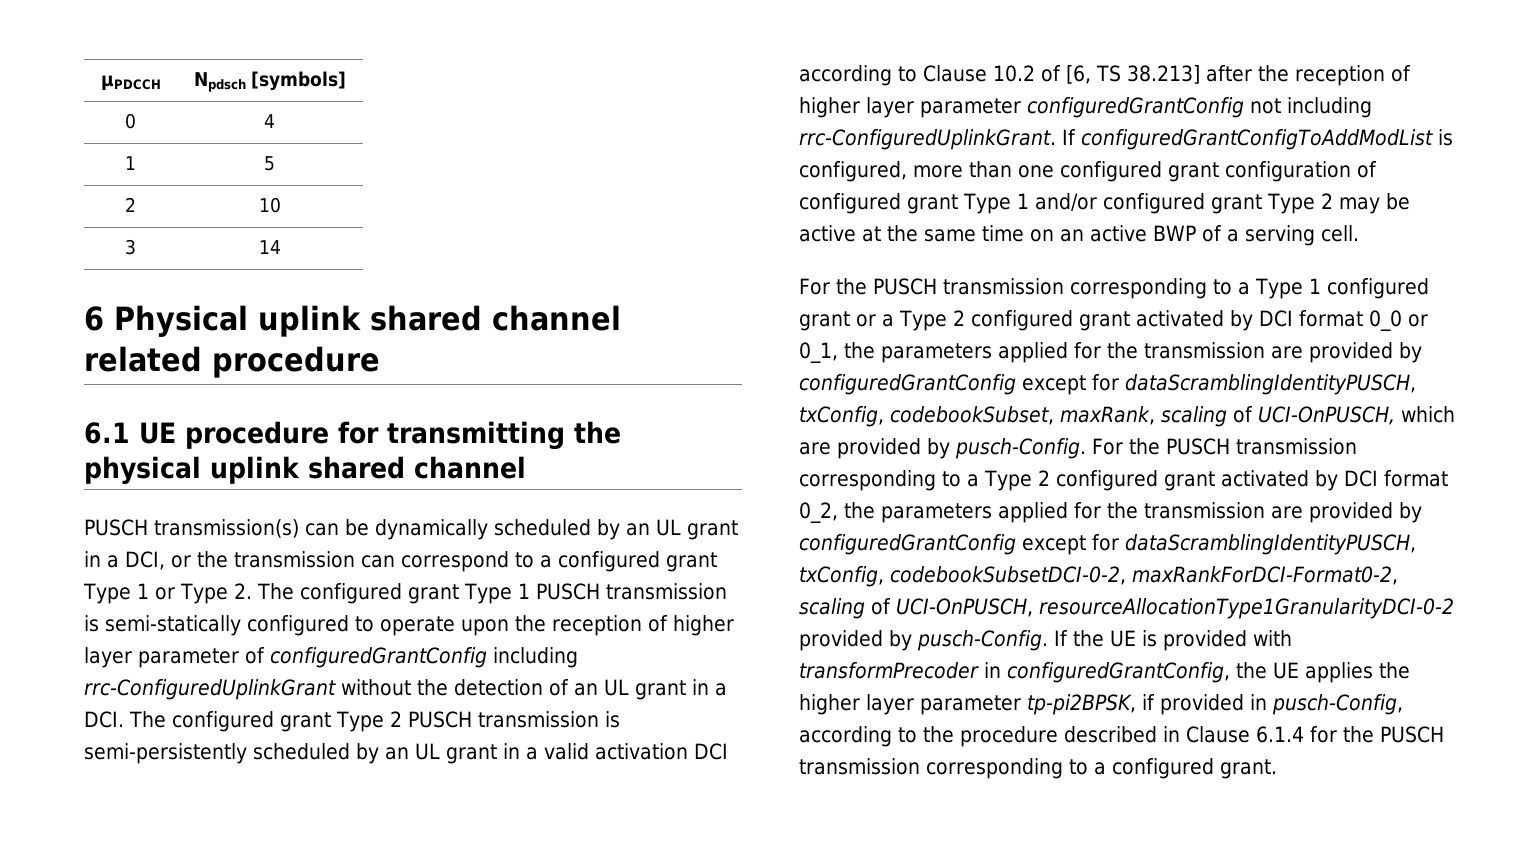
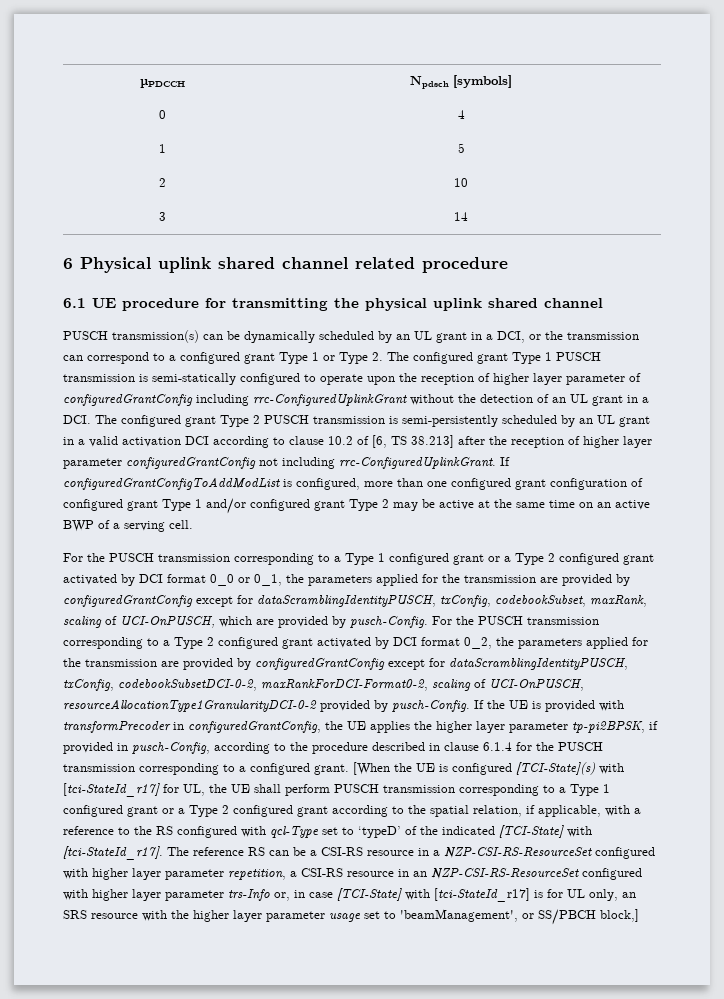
[923,65,987,82] Clause -> [289,436,324,445] clause
[1186,726,1250,743] Clause -> [444,742,479,751] clause
(1277, 769) none -> [353,762,624,775] [63,783,610,797] [63,805,641,817] [63,825,592,838] [63,846,655,860] [63,868,642,880] [63,888,636,902] [63,909,639,925] [When the UE is configured [TCI-State](s) with [tci-StateId_r17] for UL, the UE shall perform PUSCH transmission corresponding to a Type 1 configured grant or a Type 2 configured grant according to the spatial relation, if applicable, with a reference to the RS configured with qcl-Type set to ‘typeD’ of the indicated [TCI-State] with [tci-StateId_r17]. The reference RS can be a CSI-RS resource in a NZP-CSI-RS-ResourceSet configured with higher layer parameter repetition, a CSI-RS resource in an NZP-CSI-RS-ResourceSet configured with higher layer parameter trs-Info or, in case [TCI-State] with [tci-StateId_r17] is for UL only, an SRS resource with the higher layer parameter usage set to 'beamManagement', or SS/PBCH block,]

